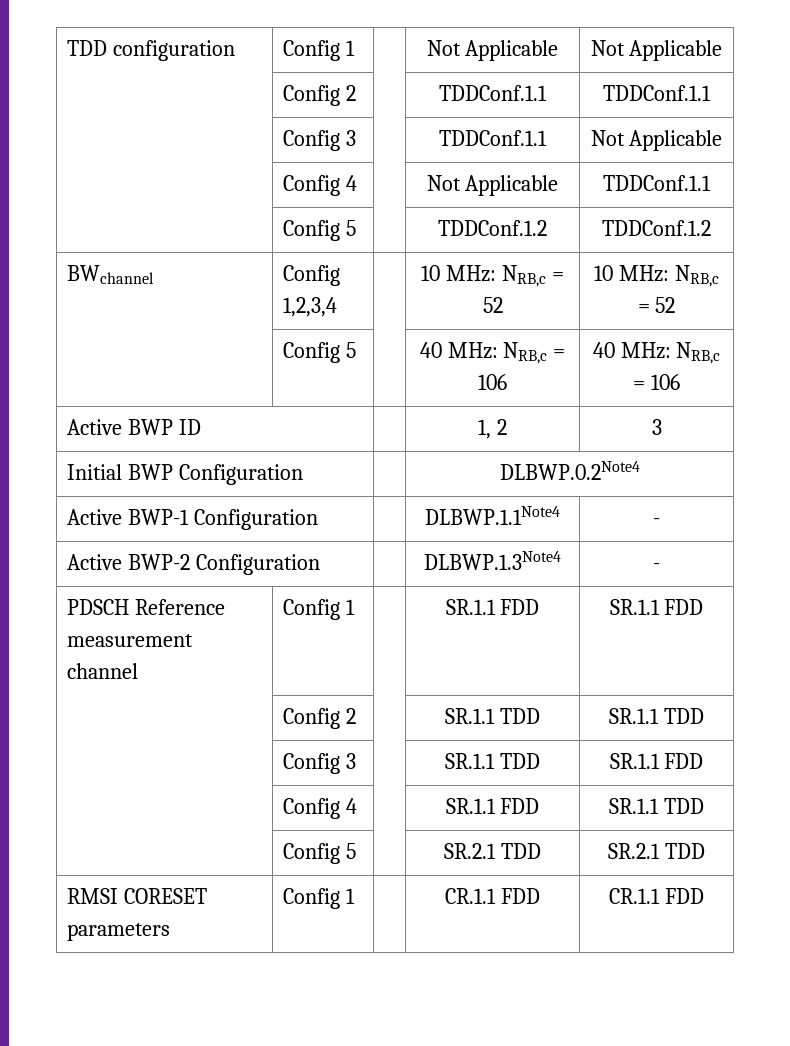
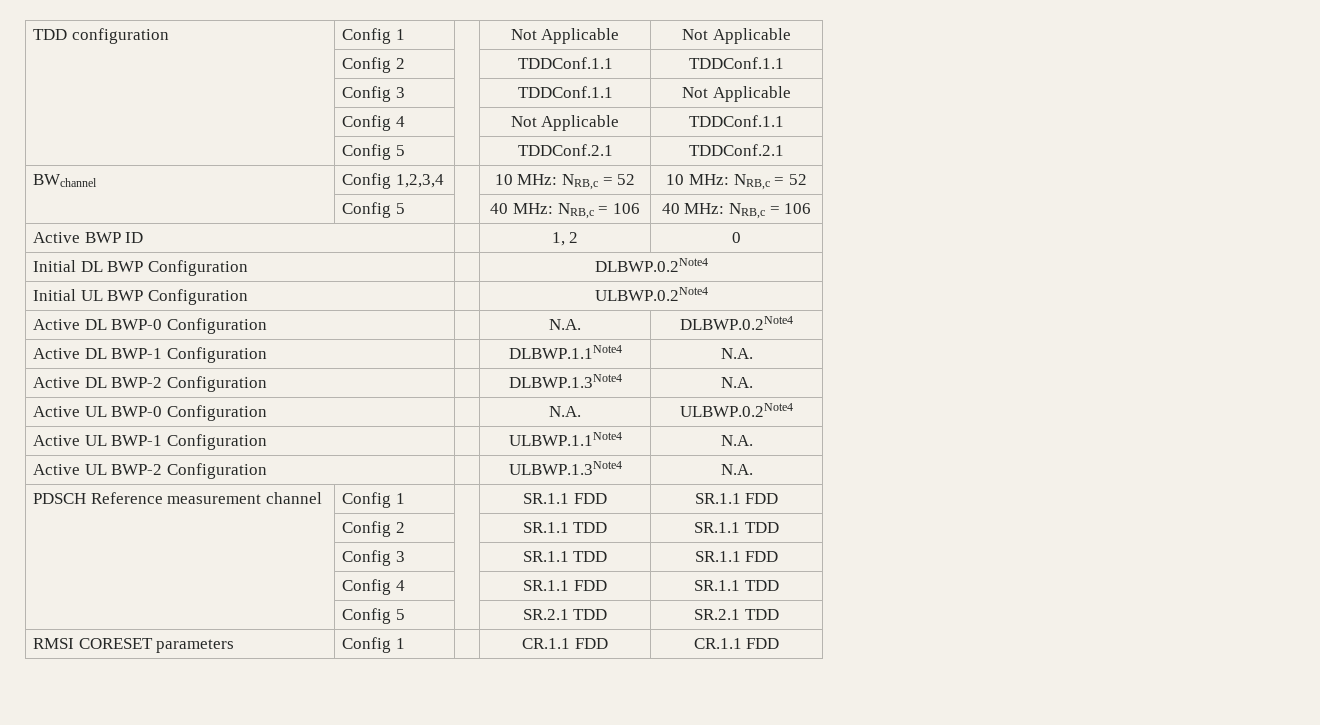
[438,220,547,236] [602,220,711,236] TDDConf.1.2 | TDDConf.1.2 -> [517,144,613,156] [689,144,784,156] TDDConf.2.1 | TDDConf.2.1
[651,419,662,435] [66,464,122,480] 3 // Initial -> [732,232,741,243] [32,260,103,272] 0 // Initial DL
[66,509,122,525] Active -> [32,289,248,305] [594,287,708,301] [32,318,267,334] [549,319,581,330] [680,316,793,330] [32,348,107,359] Initial UL BWP Configuration | | ULBWP.0.2Note4 // Active DL BWP-0 Configuration | | N.A. | DLBWP.0.2Note4 // Active DL
[653,518,660,525] [66,554,122,570] - // Active -> [720,348,753,359] [32,377,107,388] N.A. // Active DL
[653,563,660,570] - -> [720,377,753,388] [32,405,267,421] [549,406,581,417] [680,403,793,417] [32,434,267,450] [508,432,622,446] [720,435,753,446] [32,463,267,479] [508,461,622,475] [720,464,753,475] N.A. // Active UL BWP-0 Configuration | | N.A. | ULBWP.0.2Note4 // Active UL BWP-1 Configuration | | ULBWP.1.1Note4 | N.A. // Active UL BWP-2 Configuration | | ULBWP.1.3Note4 | N.A.

